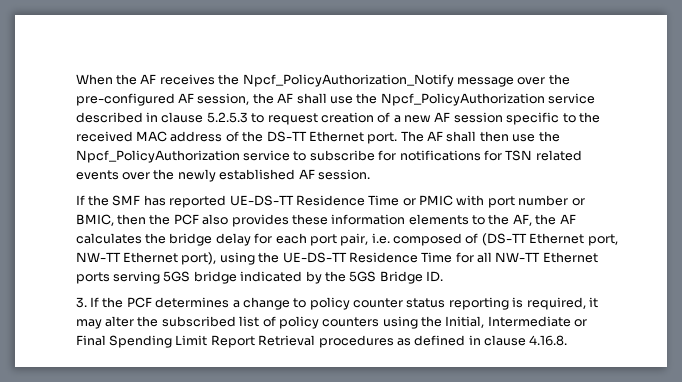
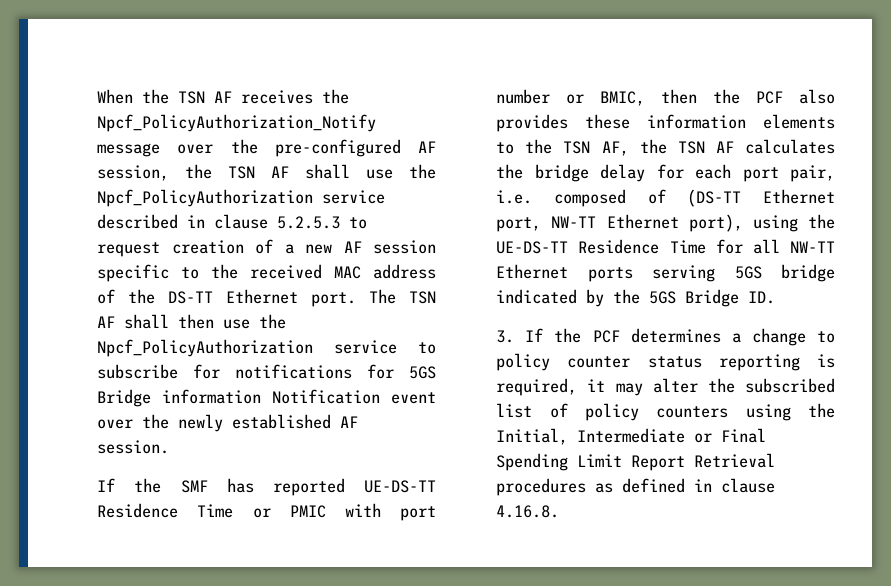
(138, 79) none -> [178,91,206,104] TSN
(274, 98) none -> [228,166,256,179] TSN
(424, 136) none -> [409,291,436,304] TSN
[505,150,582,161] [75,170,119,180] TSN related events -> [408,366,436,379] [97,389,436,407] 5GS Bridge information Notification event
(510, 219) none -> [563,141,591,154] TSN
(557, 219) none -> [677,141,705,154] TSN

